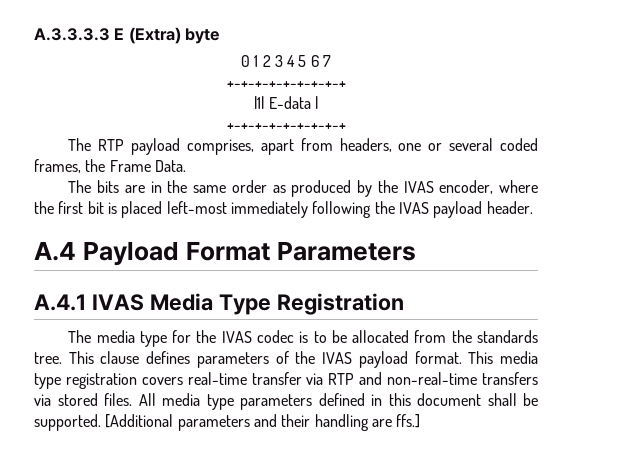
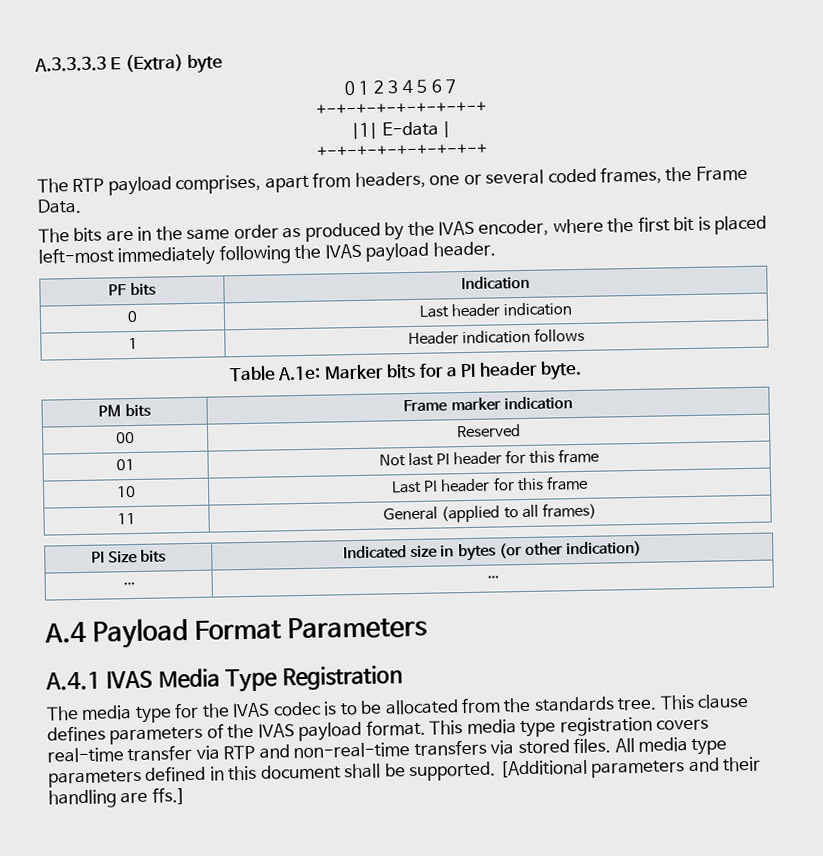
(533, 207) none -> [108,282,156,297] [461,275,530,291] [127,310,138,323] [418,302,573,318] [128,337,138,350] [407,327,586,346] [228,360,583,382] [98,403,151,418] [403,396,573,413] [116,431,135,444] [456,424,521,439] [116,458,135,471] [378,448,600,467] [117,485,136,498] [391,475,588,494] [117,512,136,525] [383,502,597,523] [90,549,167,564] [343,540,642,562] [121,581,136,590] [485,575,500,583] // PF bits | Indication // 0 | Last header indication // 1 | Header indication follows // Table A.1e: Marker bits for a PI header byte. // PM bits | Frame marker indication // 00 | Reserved // 01 | Not last PI header for this frame // 10 | Last PI header for this frame // 11 | General (applied to all frames) // PI Size bits | Indicated size in bytes (or other indication) // … | …

